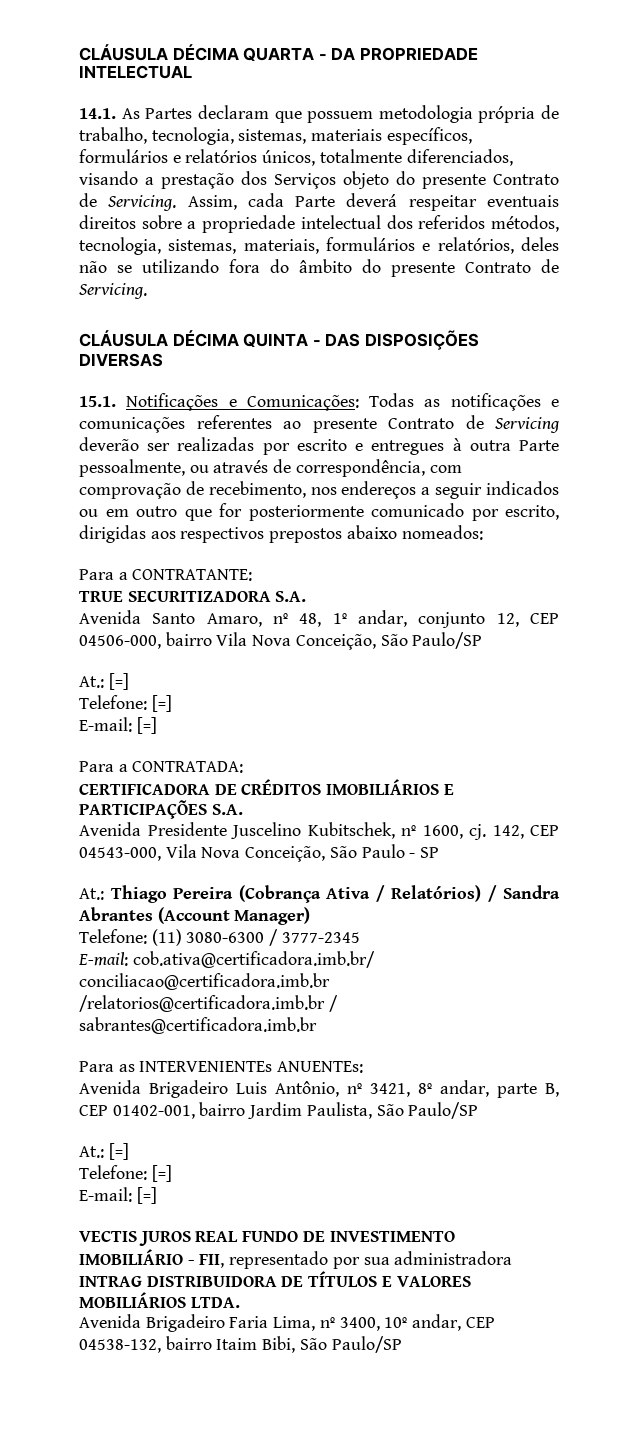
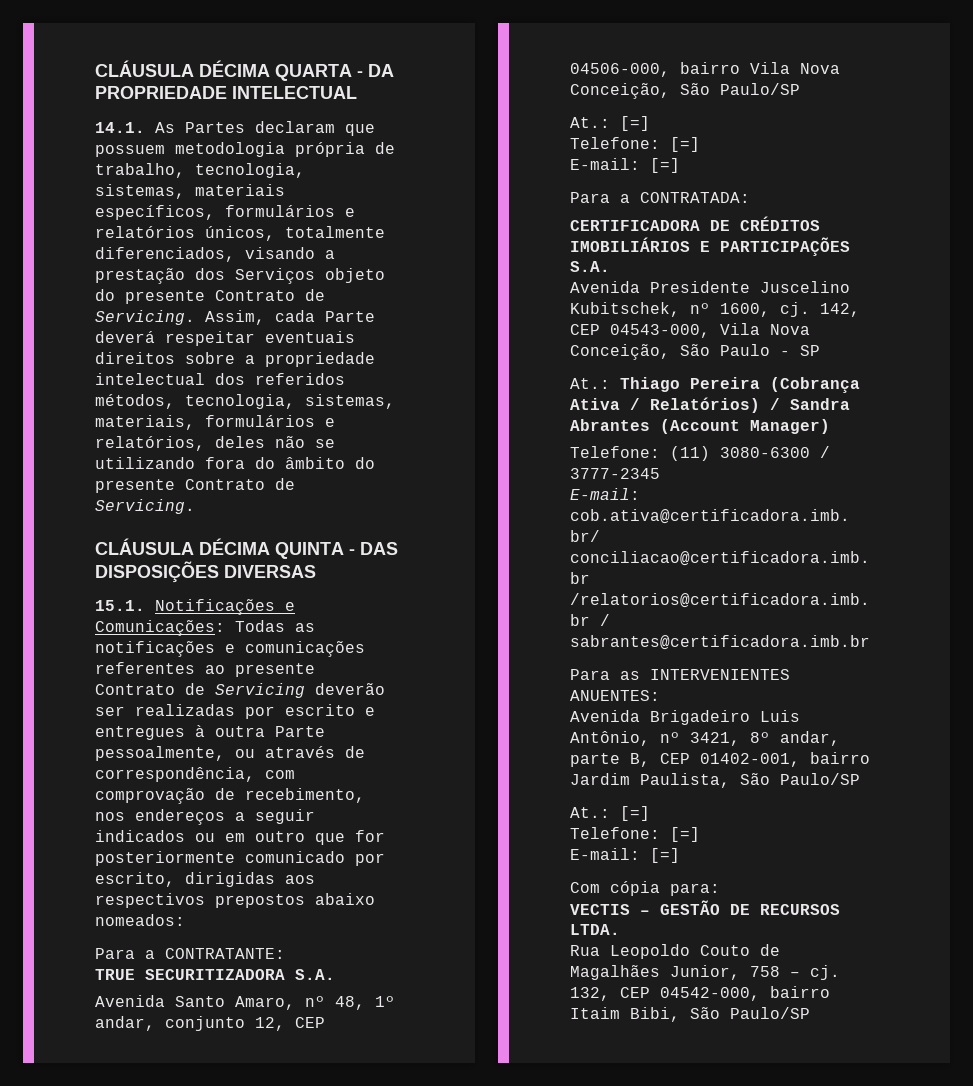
[139,1061,364,1073] INTERVENIENTEs ANUENTEs: -> [650,669,790,680] [570,690,660,701] INTERVENIENTES ANUENTES:
[79,1231,455,1246] [79,1249,513,1269] [79,1271,471,1287] [79,1292,240,1308] [79,1314,495,1332] [79,1339,161,1353] VECTIS JUROS REAL FUNDO DE INVESTIMENTO IMOBILIÁRIO - FII, representado por sua administradora INTRAG DISTRIBUIDORA DE TÍTULOS E VALORES MOBILIÁRIOS LTDA. // Avenida Brigadeiro Faria Lima, nº 3400, 10º andar, CEP 04538-132, -> [570,881,720,896] [570,900,840,915] [570,924,620,935] [570,944,780,959] [570,965,840,980] [570,987,760,1001] Com cópia para: // VECTIS – GESTÃO DE RECURSOS LTDA. // Rua Leopoldo Couto de Magalhães Junior, 758 – cj. 132, CEP 04542-000,

